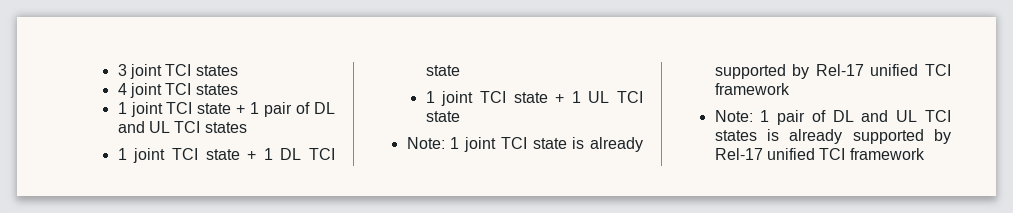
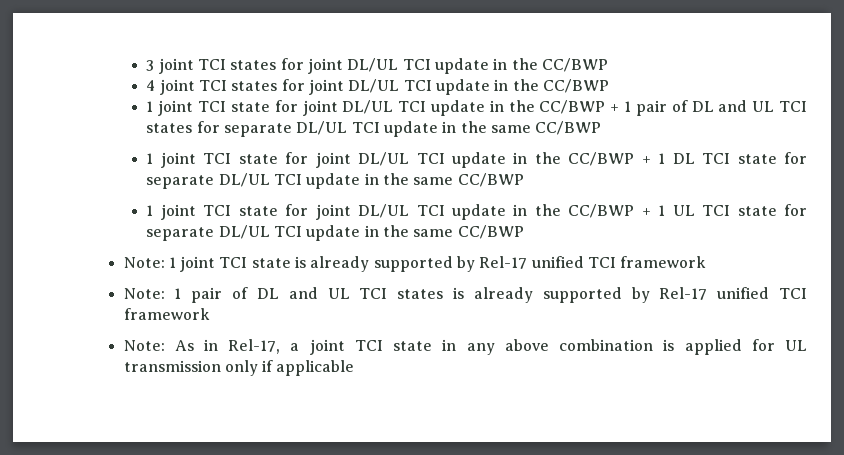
[117,83,238,98] [117,102,232,117] // 4 joint TCI states // 1 joint TCI state -> [280,58,608,74] [146,79,609,95] [146,100,606,116] for joint DL/UL TCI update in the CC/BWP // 4 joint TCI states for joint DL/UL TCI update in the CC/BWP // 1 joint TCI state for joint DL/UL TCI update in the CC/BWP
[117,148,240,163] // 1 joint TCI state -> [196,121,602,137] [146,152,635,168] for separate DL/UL TCI update in the same CC/BWP // 1 joint TCI state for joint DL/UL TCI update in the CC/BWP
[425,91,548,106] // 1 joint TCI state -> [783,152,807,164] [146,173,524,189] [146,204,635,220] for separate DL/UL TCI update in the same CC/BWP // 1 joint TCI state for joint DL/UL TCI update in the CC/BWP
(460, 116) none -> [783,204,807,216] [146,225,524,241] for separate DL/UL TCI update in the same CC/BWP
(925, 154) none -> [123,339,807,355] [123,360,355,376] // Note: As in Rel-17, a joint TCI state in any above combination is applied for UL transmission only if applicable

